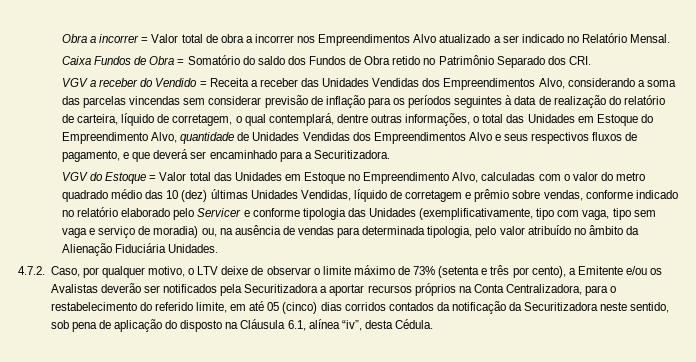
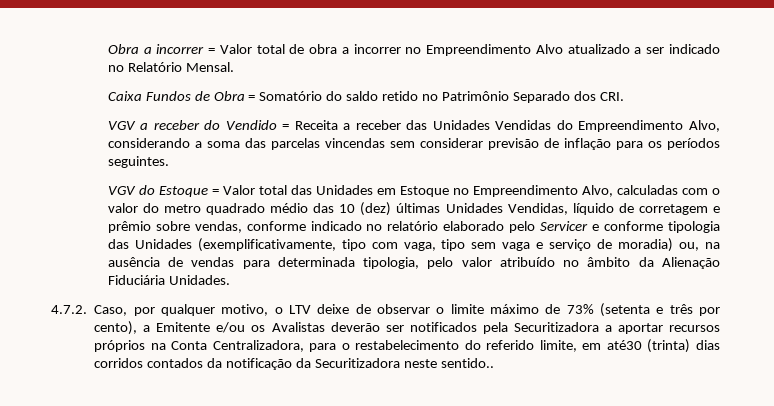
[297,34,411,46] nos Empreendimentos -> [405,44,532,56] no Empreendimento
[287,56,391,65] dos Fundos de Obra -> (379, 96) none
[422,78,536,90] dos Empreendimentos -> [556,120,684,132] do Empreendimento
[454,95,665,108] [62,113,653,126] [62,132,638,144] [62,149,390,162] seguintes à data de realização do relatório de carteira, líquido de corretagem, o qual contemplará, dentre outras informações, o total das Unidades em Estoque do Empreendimento Alvo, quantidade de Unidades Vendidas dos Empreendimentos Alvo e seus respectivos fluxos de pagamento, e que deverá ser encaminhado para a Securitizadora. -> [107,156,169,168] seguintes.
[249,301,318,314] até 05 (cinco) -> [606,339,691,353] até30 (trinta)
[630,302,670,313] [50,319,434,332] sentido, sob pena de aplicação do disposto na Cláusula 6.1, alínea “iv”, desta Cédula. -> [440,358,494,368] sentido..

